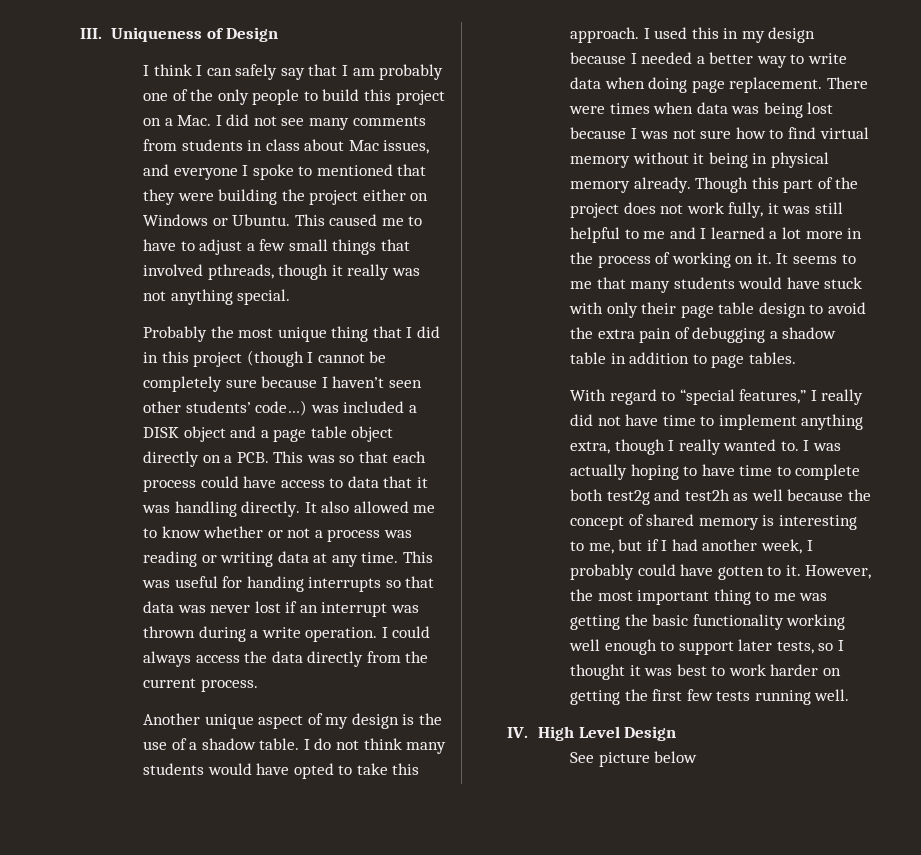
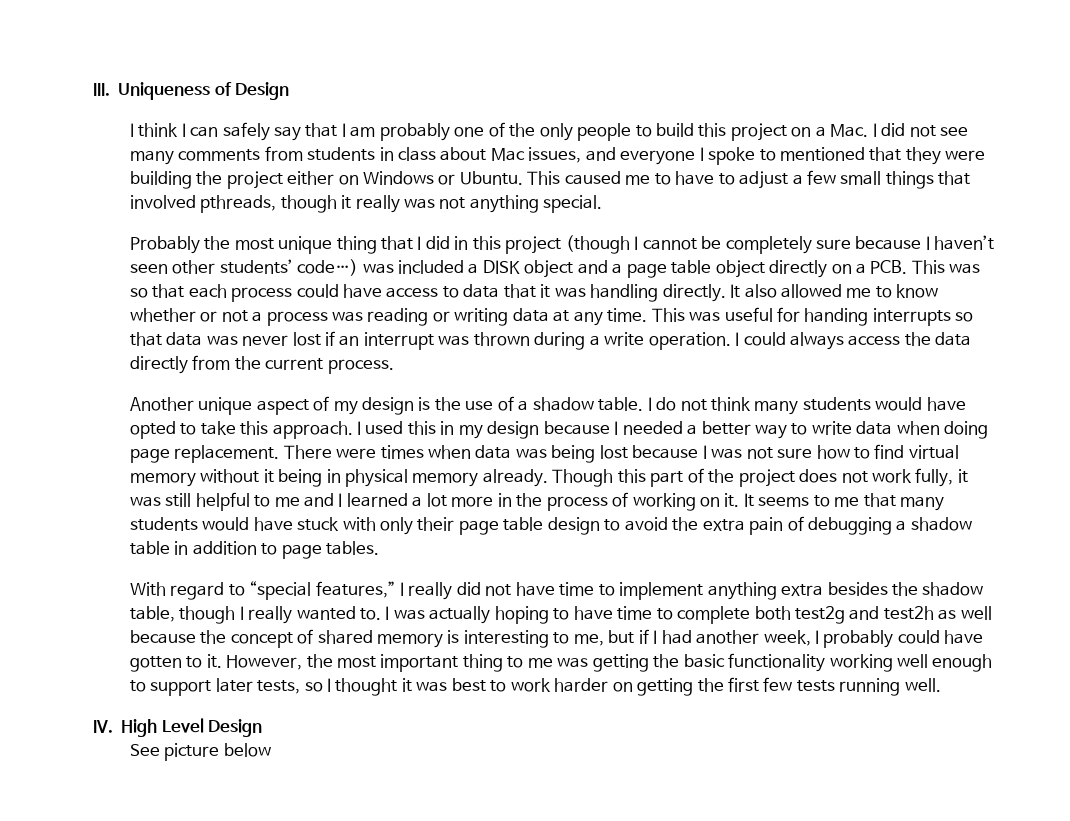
[569,441,610,454] extra, -> [781,582,984,596] [129,606,175,622] extra besides the shadow table,

